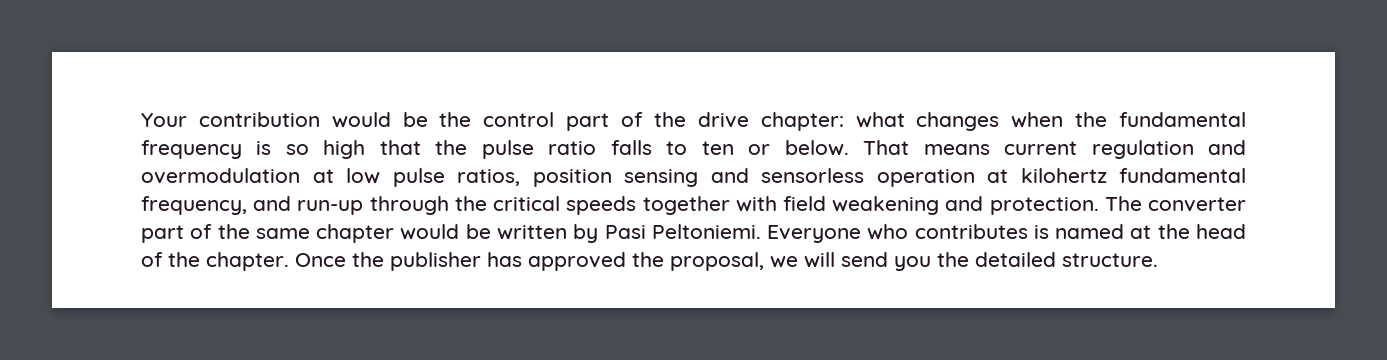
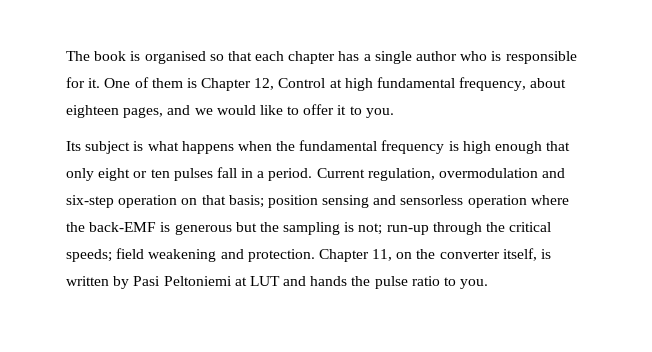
[141,112,1000,131] Your contribution would be the control part of the drive chapter: what changes -> [66,51,577,64] [66,77,567,91] [66,104,394,118] [66,141,234,154] The book is organised so that each chapter has a single author who is responsible for it. One of them is Chapter 12, Control at high fundamental frequency, about eighteen pages, and we would like to offer it to you. // Its subject is what happens
[285,140,1247,159] [141,168,520,187] so high that the pulse ratio falls to ten or below. That means current regulation and overmodulation at low pulse ratios, -> [462,141,571,154] [66,167,566,181] [66,195,264,208] high enough that only eight or ten pulses fall in a period. Current regulation, overmodulation and six-step operation on that basis;
[987,168,1246,183] [141,196,292,215] at kilohertz fundamental frequency, and -> [530,195,569,205] [66,222,383,235] where the back-EMF is generous but the sampling is not;
[566,196,777,215] speeds together with -> [66,249,112,262] speeds;
[1104,196,1246,212] [141,224,1247,243] [141,252,1158,271] The converter part of the same chapter would be written by Pasi Peltoniemi. Everyone who contributes is named at the head of the chapter. Once the publisher has approved the proposal, we will send you the detailed structure. -> [318,248,552,262] [66,276,489,289] Chapter 11, on the converter itself, is written by Pasi Peltoniemi at LUT and hands the pulse ratio to you.

